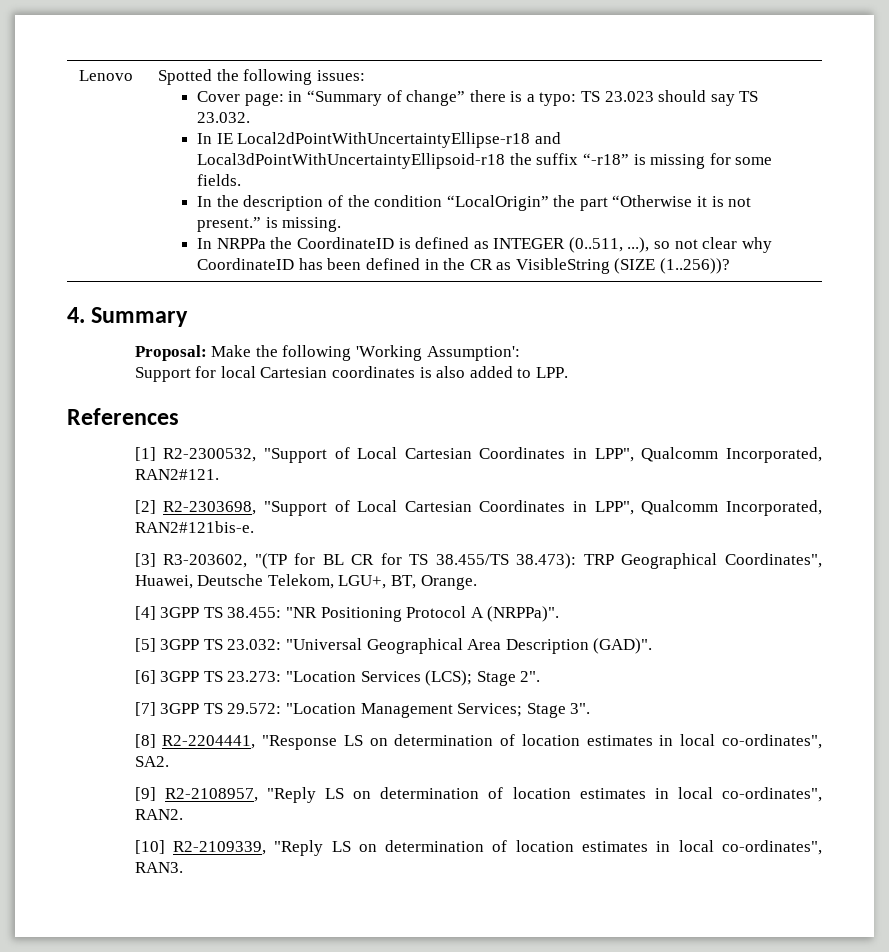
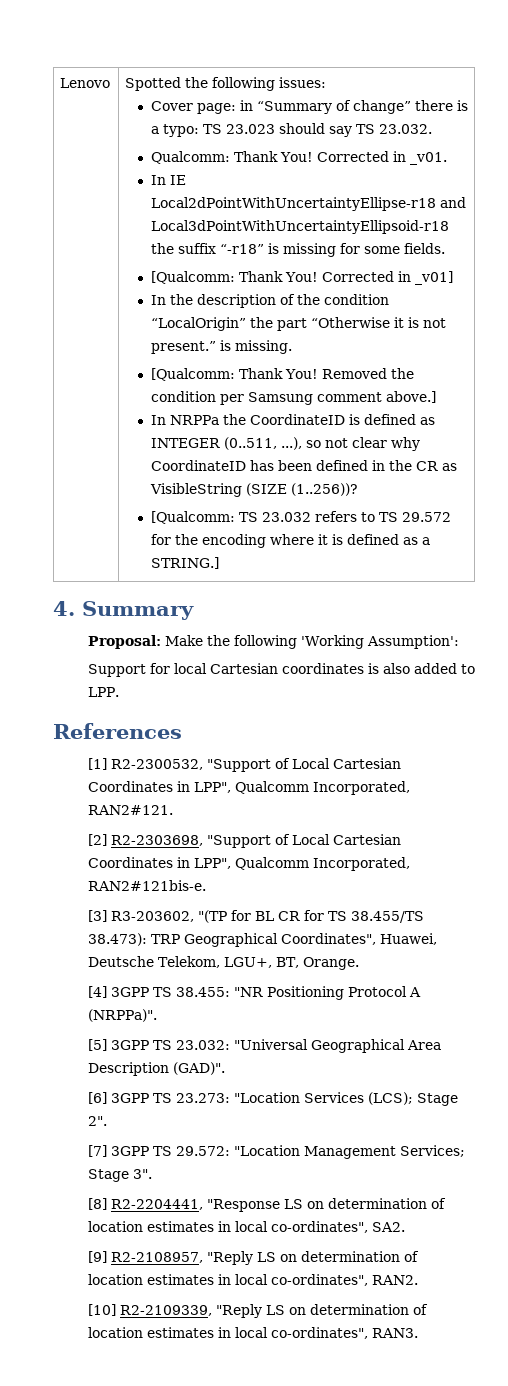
(251, 117) none -> [150,151,447,165] // Qualcomm: Thank You! Corrected in _v01.
(242, 180) none -> [150,271,453,285] // [Qualcomm: Thank You! Corrected in _v01]
(342, 224) none -> [150,368,414,381] [150,391,436,405] // [Qualcomm: Thank You! Removed the condition per Samsung comment above.]
(731, 266) none -> [150,511,451,524] [150,534,430,548] [150,557,219,569] // [Qualcomm: TS 23.032 refers to TS 29.572 for the encoding where it is defined as a STRING.]

